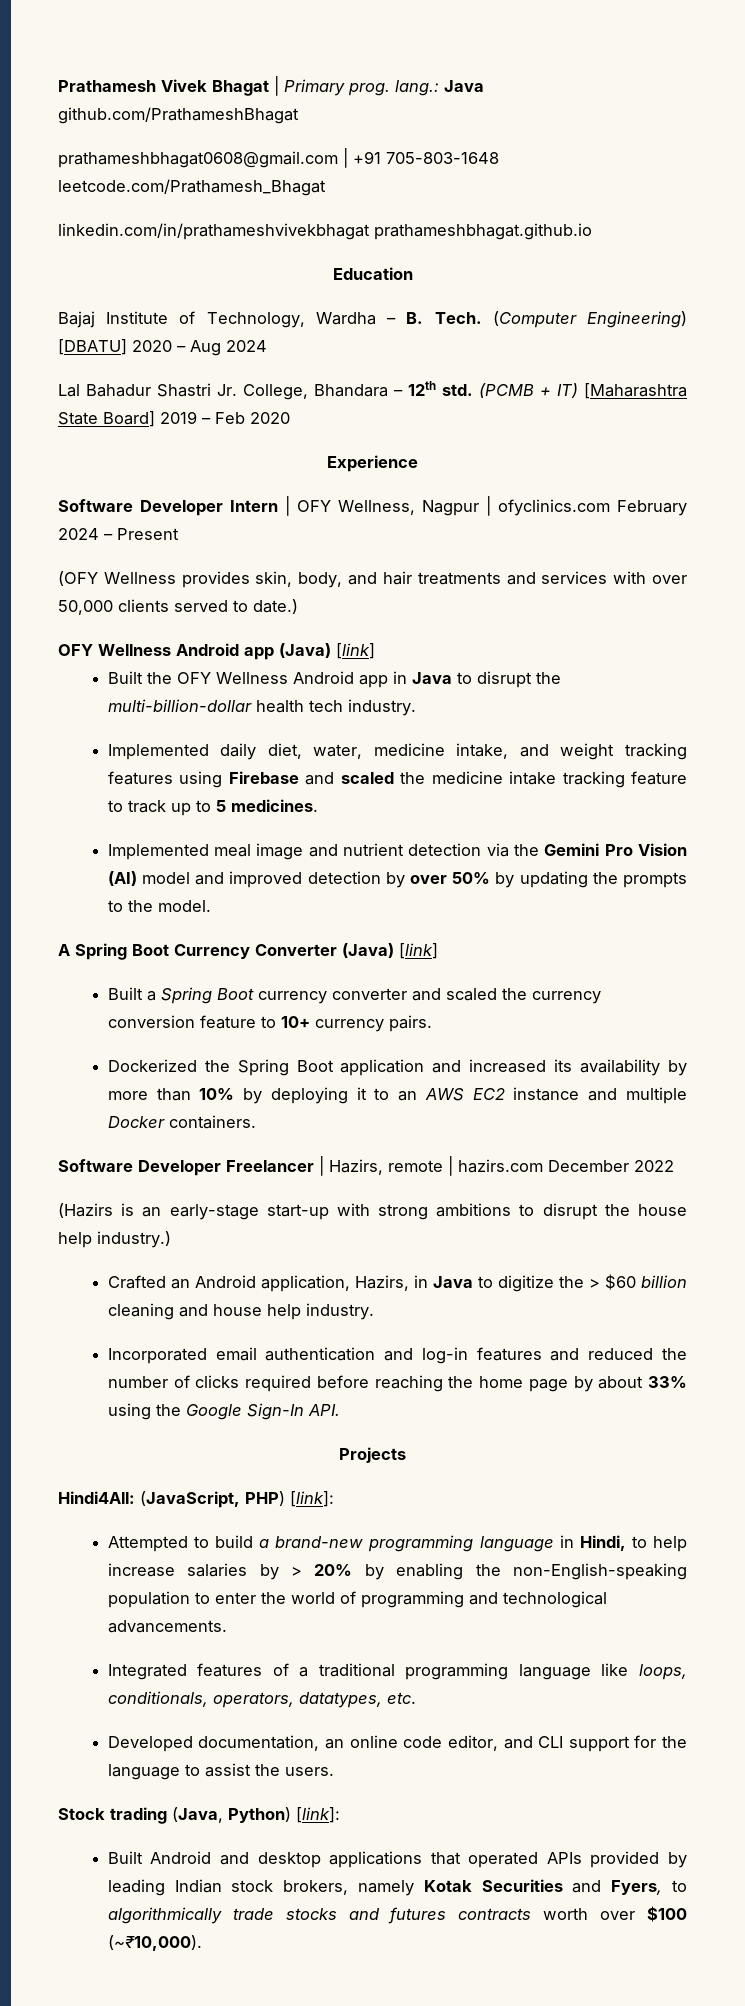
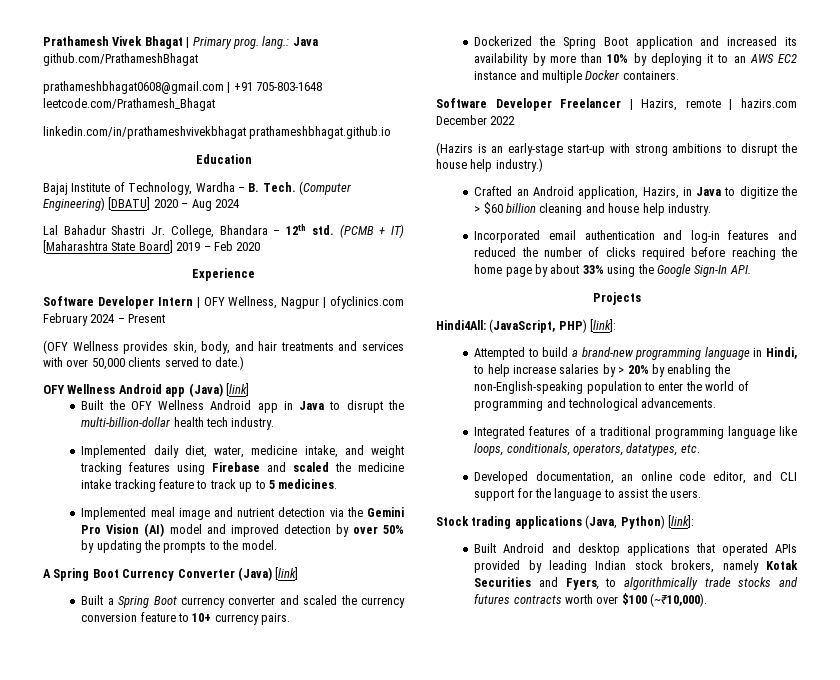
(167, 1815) none -> [514,516,582,529] applications

